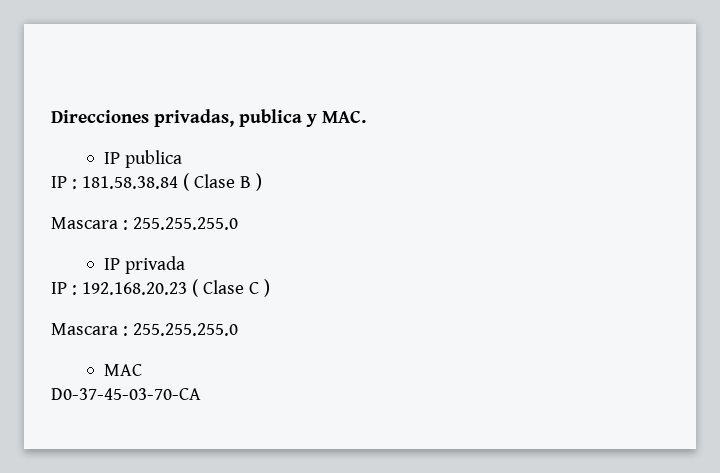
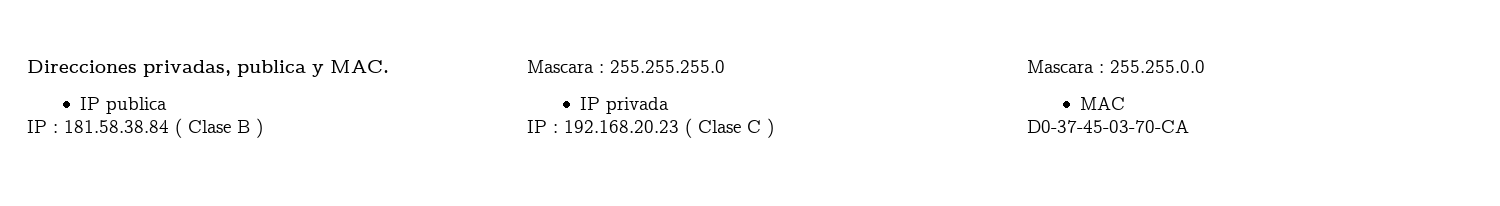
[132,323,238,336] 255.255.255.0 -> [1110,60,1205,73] 255.255.0.0

